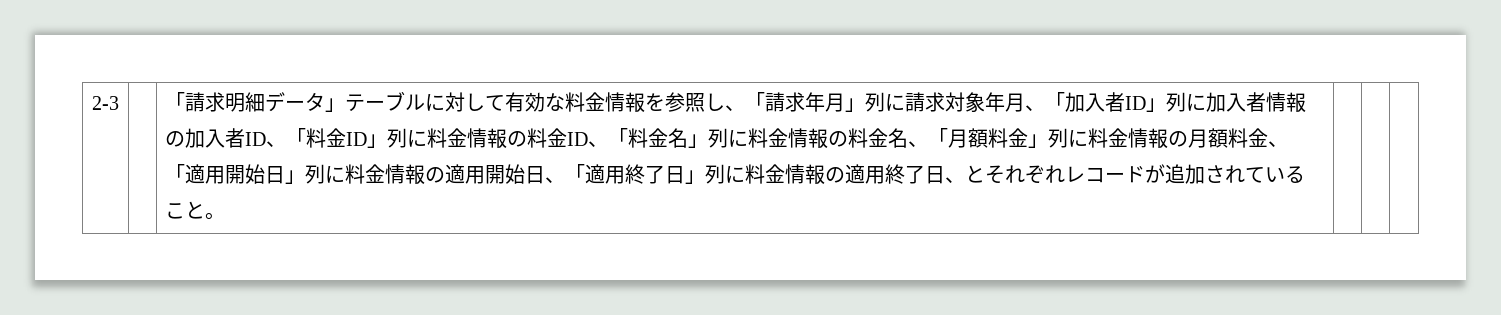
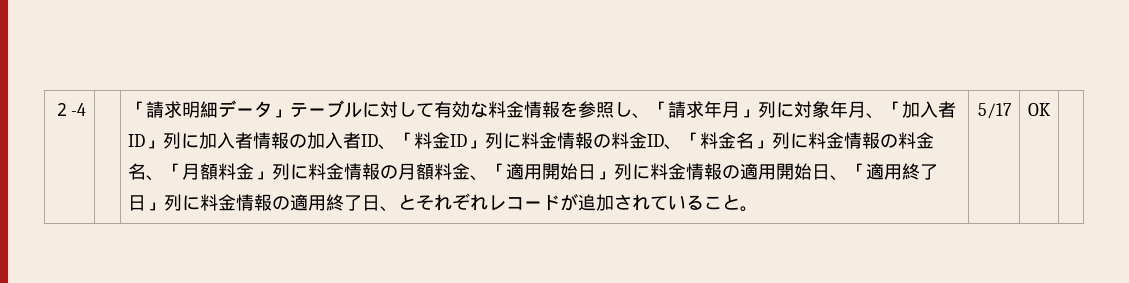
[92,96,119,110] 2-3 -> [53,102,86,116] ２-4
[905,92,946,112] 請求 -> (795, 110) none
(226, 216) | -> [977,103,1012,119] [1028,103,1051,116] 5/17 | OK

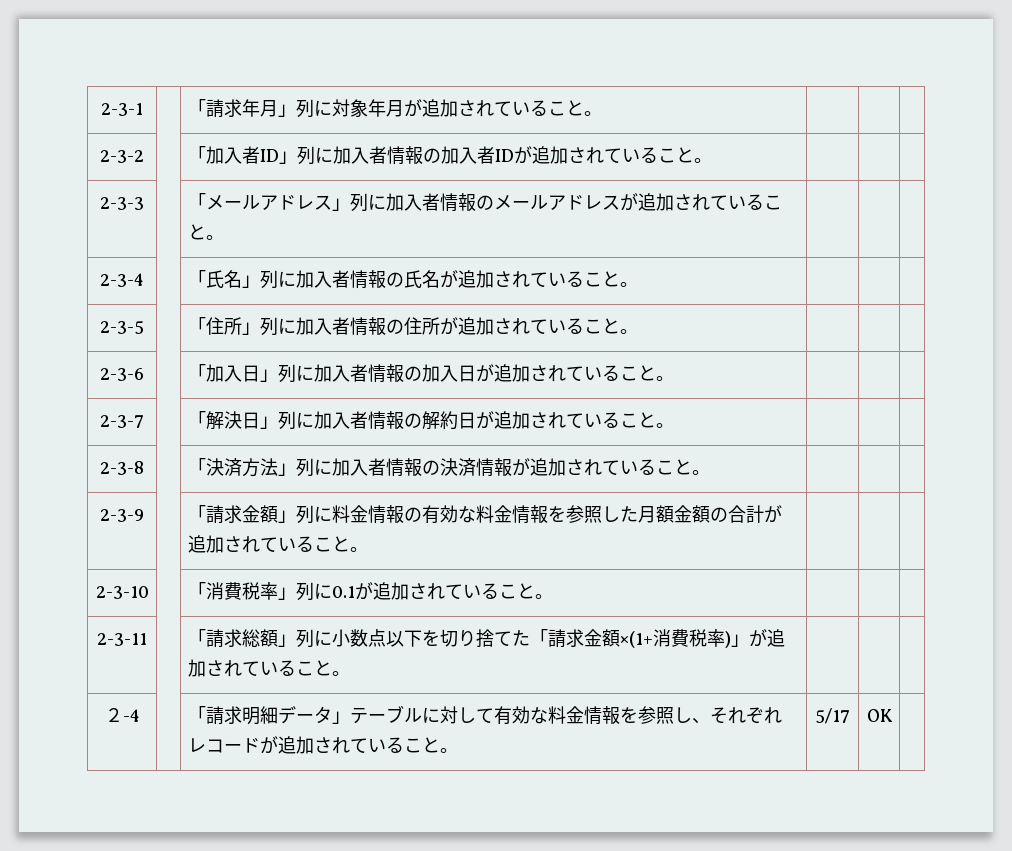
(53, 109) none -> [101,103,143,116] [187,99,602,118] [100,150,144,163] [187,146,712,165] [100,197,144,210] [187,193,782,212] [187,224,224,240] [100,273,144,287] [187,270,638,289] [100,321,144,334] [187,317,638,336] [100,368,144,381] [187,364,674,383] [100,415,144,428] [187,411,674,430] [100,461,144,475] [187,458,710,477] [100,509,144,522] [187,505,782,524] [187,535,368,553] [95,586,149,599] [187,582,553,601] [97,633,147,646] [187,629,785,648] [187,659,350,677] 2-3-1 | | 「請求年月」列に対象年月が追加されていること。 | | | // 2-3-2 | | 「加入者ID」列に加入者情報の加入者IDが追加されていること。 | | | // 2-3-3 | | 「メールアドレス」列に加入者情報のメールアドレスが追加されていること。 | | | // 2-3-4 | | 「氏名」列に加入者情報の氏名が追加されていること。 | | | // 2-3-5 | | 「住所」列に加入者情報の住所が追加されていること。 | | | // 2-3-6 | | 「加入日」列に加入者情報の加入日が追加されていること。 | | | // 2-3-7 | | 「解決日」列に加入者情報の解約日が追加されていること。 | | | // 2-3-8 | | 「決済方法」列に加入者情報の決済情報が追加されていること。 | | | // 2-3-9 | | 「請求金額」列に料金情報の有効な料金情報を参照した月額金額の合計が追加されていること。 | | | // 2-3-10 | | 「消費税率」列に0.1が追加されていること。 | | | // 2-3-11 | | 「請求総額」列に小数点以下を切り捨てた「請求金額×(1+消費税率)」が追加されていること。 | | | //
[650,101,957,119] [128,132,935,150] [128,163,939,181] [128,194,417,212] 「請求年月」列に対象年月、「加入者ID」列に加入者情報の加入者ID、「料金ID」列に料金情報の料金ID、「料金名」列に料金情報の料金名、「月額料金」列に料金情報の月額料金、「適用開始日」列に料金情報の適用開始日、「適用終了日」列に料金情報の適用終了日、と -> (710, 721) none

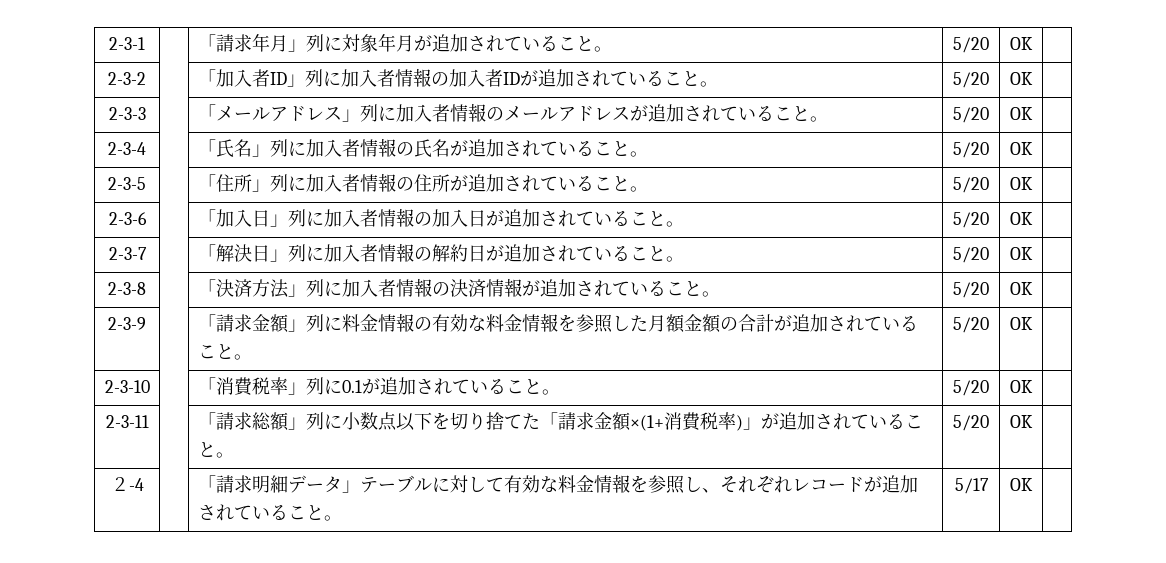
(602, 113) | -> [953,37,989,53] [1010,37,1033,50] 5/20 | OK
(712, 160) | -> [953,72,989,88] [1010,72,1033,85] 5/20 | OK
(224, 237) | -> [953,107,989,123] [1010,107,1033,120] 5/20 | OK
(638, 284) | -> [953,142,989,158] [1010,142,1033,155] 5/20 | OK
(638, 331) | -> [953,177,989,193] [1010,177,1033,190] 5/20 | OK
(674, 378) | -> [953,212,989,228] [1010,212,1033,225] 5/20 | OK
(674, 425) | -> [953,247,989,263] [1010,247,1033,260] 5/20 | OK
(710, 472) | -> [953,282,989,298] [1010,282,1033,295] 5/20 | OK
(368, 549) | -> [953,317,989,333] [1010,317,1033,330] 5/20 | OK
(553, 596) | -> [953,380,989,396] [1010,380,1033,393] 5/20 | OK
(350, 673) | -> [953,415,989,431] [1010,415,1033,428] 5/20 | OK

